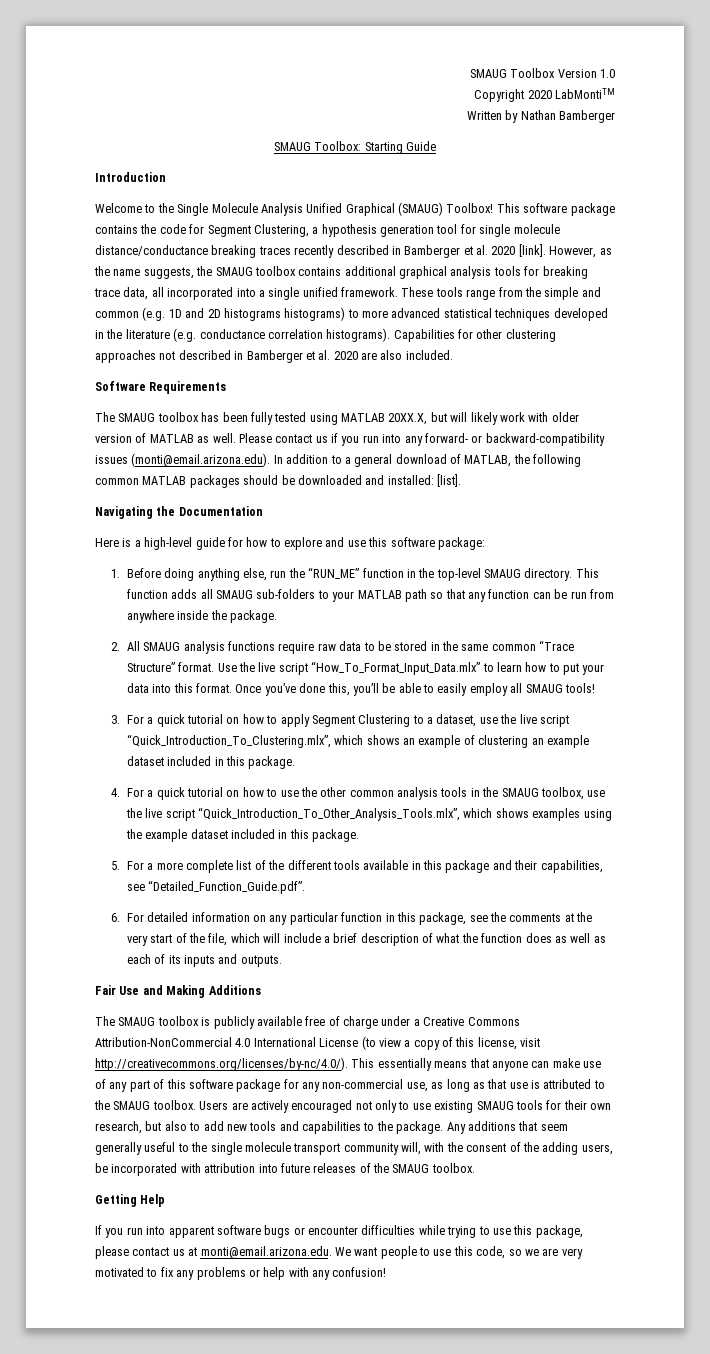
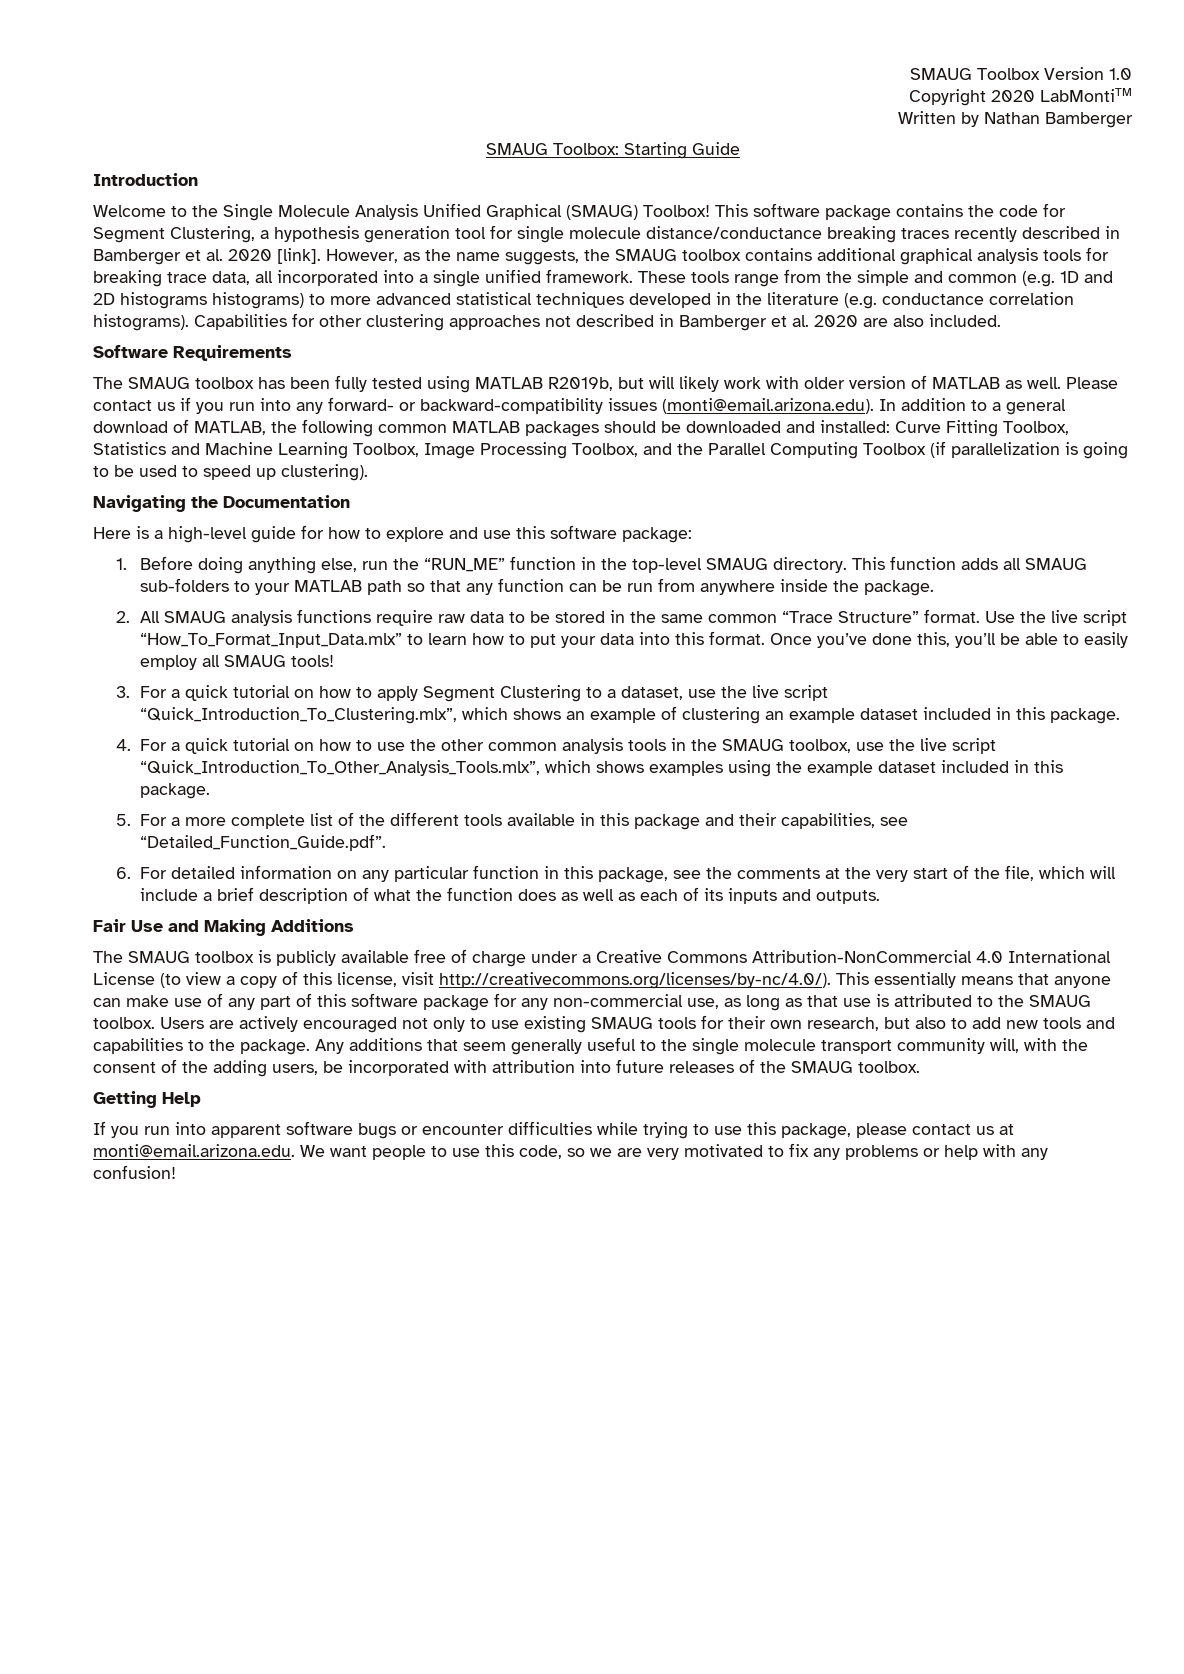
[388,413,428,425] 20XX.X, -> [548,377,613,391] R2019b,
[437,474,461,487] [list]. -> [895,420,1069,437] [93,441,1128,459] [93,464,368,481] Curve Fitting Toolbox, Statistics and Machine Learning Toolbox, Image Processing Toolbox, and the Parallel Computing Toolbox (if parallelization is going to be used to speed up clustering).

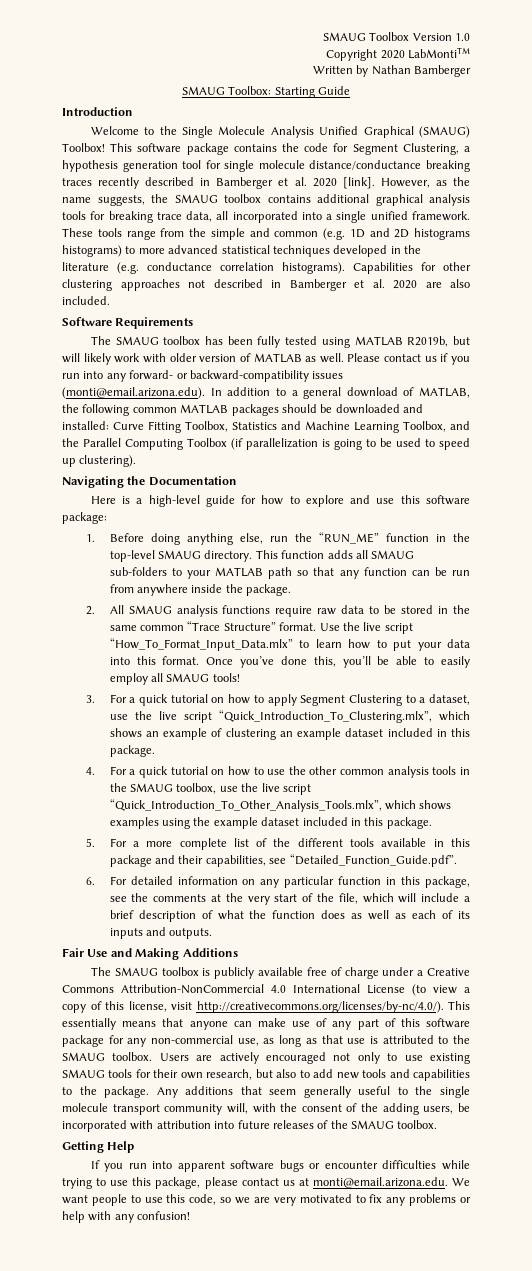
[424,442,638,459] Image Processing Toolbox, -> (446, 426) none

